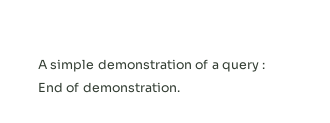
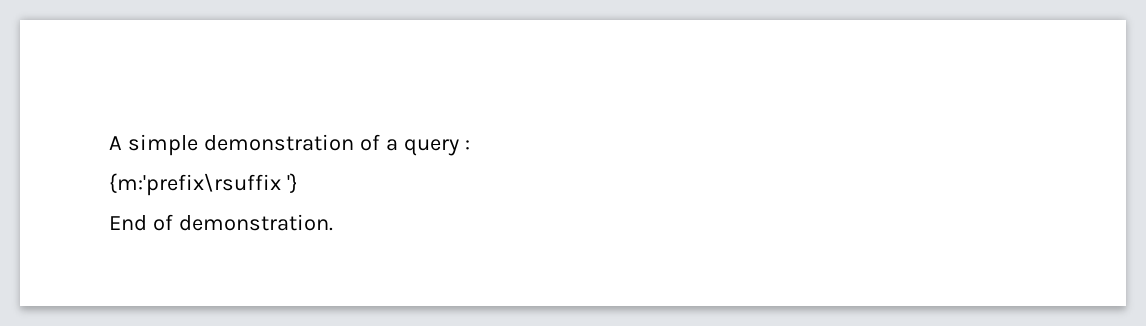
(266, 65) none -> [109,173,298,196] // {m:'prefix\rsuffix '}

